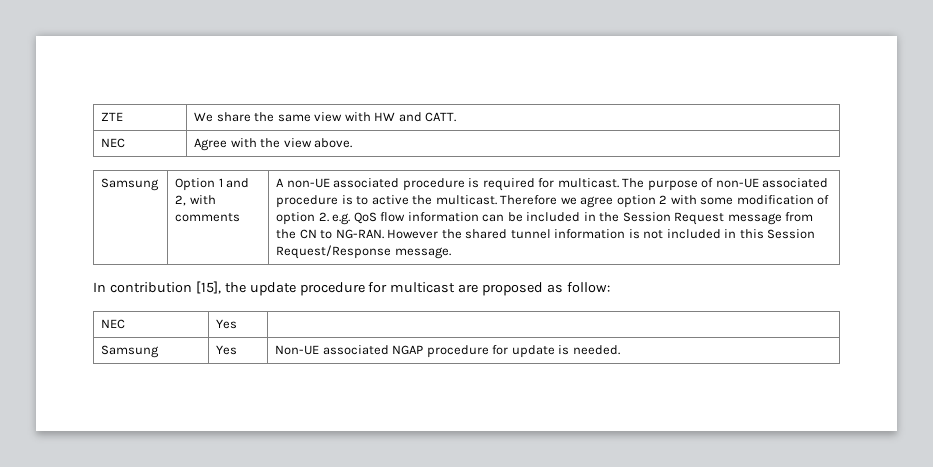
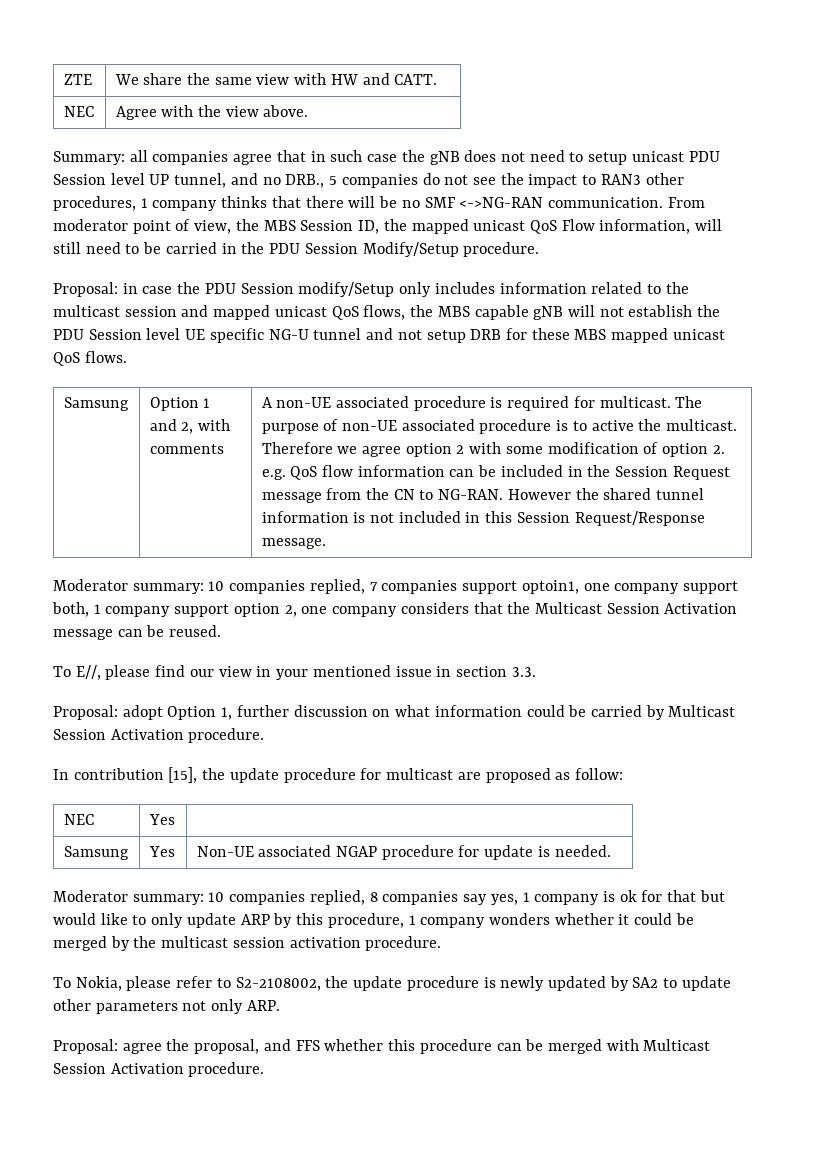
(353, 143) none -> [53,150,720,165] [53,173,684,188] [53,196,705,211] [53,219,723,234] [53,242,540,257] [53,282,689,297] [53,305,721,320] [53,328,725,343] [53,351,127,366] // Summary: all companies agree that in such case the gNB does not need to setup unicast PDU Session level UP tunnel, and no DRB., 5 companies do not see the impact to RAN3 other procedures, 1 company thinks that there will be no SMF <->NG-RAN communication. From moderator point of view, the MBS Session ID, the mapped unicast QoS Flow information, will still need to be carried in the PDU Session Modify/Setup procedure. // Proposal: in case the PDU Session modify/Setup only includes information related to the multicast session and mapped unicast QoS flows, the MBS capable gNB will not establish the PDU Session level UE specific NG-U tunnel and not setup DRB for these MBS mapped unicast QoS flows.
(451, 253) none -> [53,579,738,594] [52,602,738,617] [53,625,222,640] [53,665,536,680] [53,705,736,720] [53,728,265,743] // Moderator summary: 10 companies replied, 7 companies support optoin1, one company support both, 1 company support option 2, one company considers that the Multicast Session Activation message can be reused. // To E//, please find our view in your mentioned issue in section 3.3. // Proposal: adopt Option 1, further discussion on what information could be carried by Multicast Session Activation procedure.
(620, 350) none -> [53,890,725,905] [53,913,694,928] [53,936,442,951] [53,976,731,991] [53,999,280,1014] [53,1039,711,1054] [53,1062,265,1077] // Moderator summary: 10 companies replied, 8 companies say yes, 1 company is ok for that but would like to only update ARP by this procedure, 1 company wonders whether it could be merged by the multicast session activation procedure. // To Nokia, please refer to S2-2108002, the update procedure is newly updated by SA2 to update other parameters not only ARP. // Proposal: agree the proposal, and FFS whether this procedure can be merged with Multicast Session Activation procedure.

